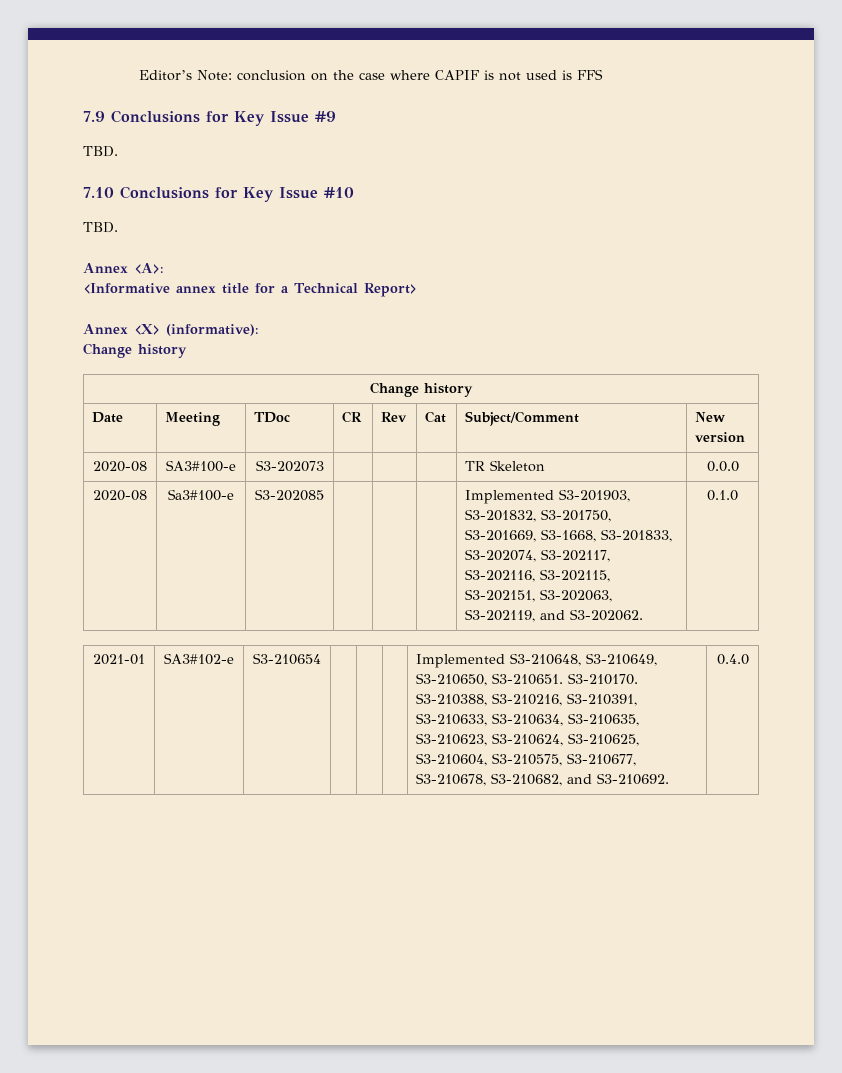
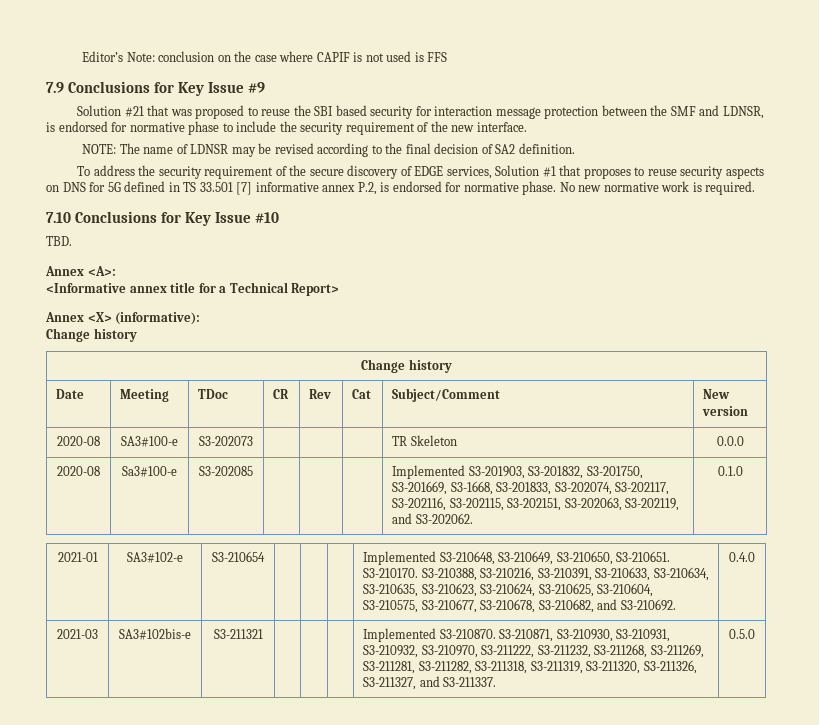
[83,146,118,157] TBD. -> [77,105,764,119] [46,121,527,135] [82,143,575,157] [77,165,764,179] [46,181,756,195] Solution #21 that was proposed to reuse the SBI based security for interaction message protection between the SMF and LDNSR, is endorsed for normative phase to include the security requirement of the new interface. // NOTE: The name of LDNSR may be revised according to the final decision of SA2 definition. // To address the security requirement of the secure discovery of EDGE services, Solution #1 that proposes to reuse security aspects on DNS for 5G defined in TS 33.501 [7] informative annex P.2, is endorsed for normative phase. No new normative work is required.
(749, 659) none -> [57,629,98,639] [119,628,191,640] [213,629,263,639] [363,628,671,642] [363,644,704,658] [363,660,697,674] [363,676,497,690] [729,629,755,639] // 2021-03 | SA3#102bis-e | S3-211321 | | | | Implemented S3-210870. S3-210871, S3-210930, S3-210931, S3-210932, S3-210970, S3-211222, S3-211232, S3-211268, S3-211269, S3-211281, S3-211282, S3-211318, S3-211319, S3-211320, S3-211326, S3-211327, and S3-211337. | 0.5.0

